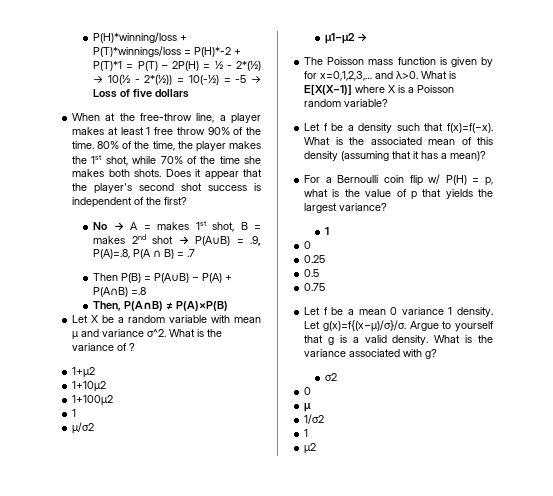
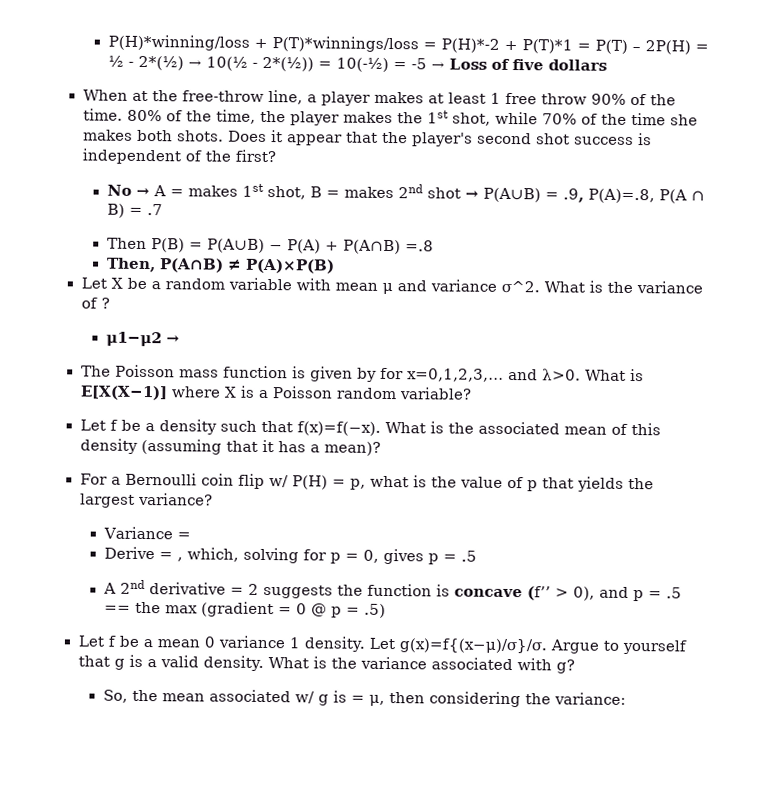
[72,367,96,378] [72,381,107,392] [72,395,114,406] [72,409,77,417] [72,422,95,434] // 1+μ2 // 1+10μ2 // 1+100μ2 // 1 // μ/σ2 -> (110, 303) none
[325,227,330,235] [304,241,312,249] [304,255,326,263] [304,269,320,277] [304,283,326,291] 1 // 0 // 0.25 // 0.5 // 0.75 -> [102,526,191,540] [103,546,477,565] [102,579,682,602] [103,601,386,618] Variance = // Derive = , which, solving for p = 0, gives p = .5 // A 2nd derivative = 2 suggests the function is concave (f’’ > 0), and p = .5 == the max (gradient = 0 @ p = .5)
[325,373,338,381] [304,387,312,395] [304,403,312,412] [304,414,325,424] [304,429,309,437] [304,443,317,454] σ2 // 0 // μ // 1/σ2 // 1 // μ2 -> [102,689,626,708] So, the mean associated w/ g is = μ, then considering the variance:

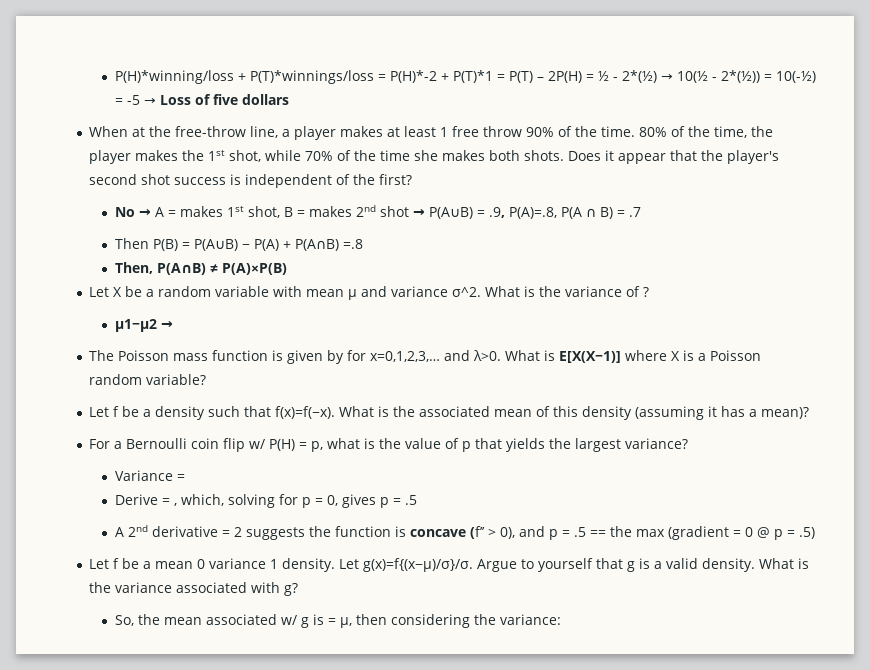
[225,440,258,452] that -> (705, 413) none

